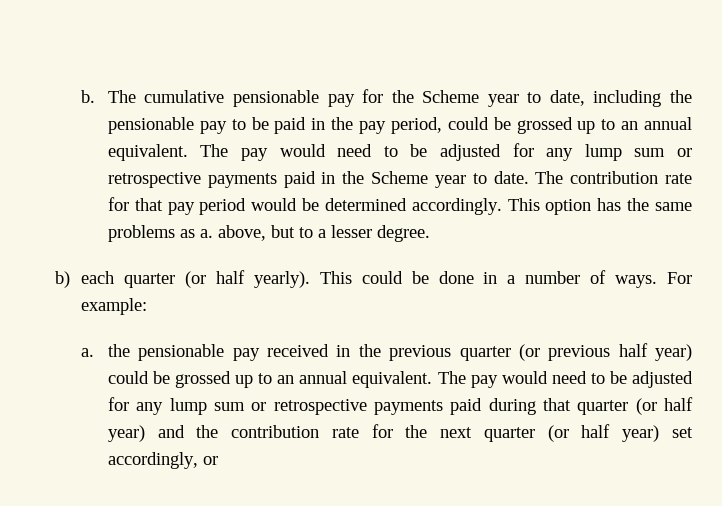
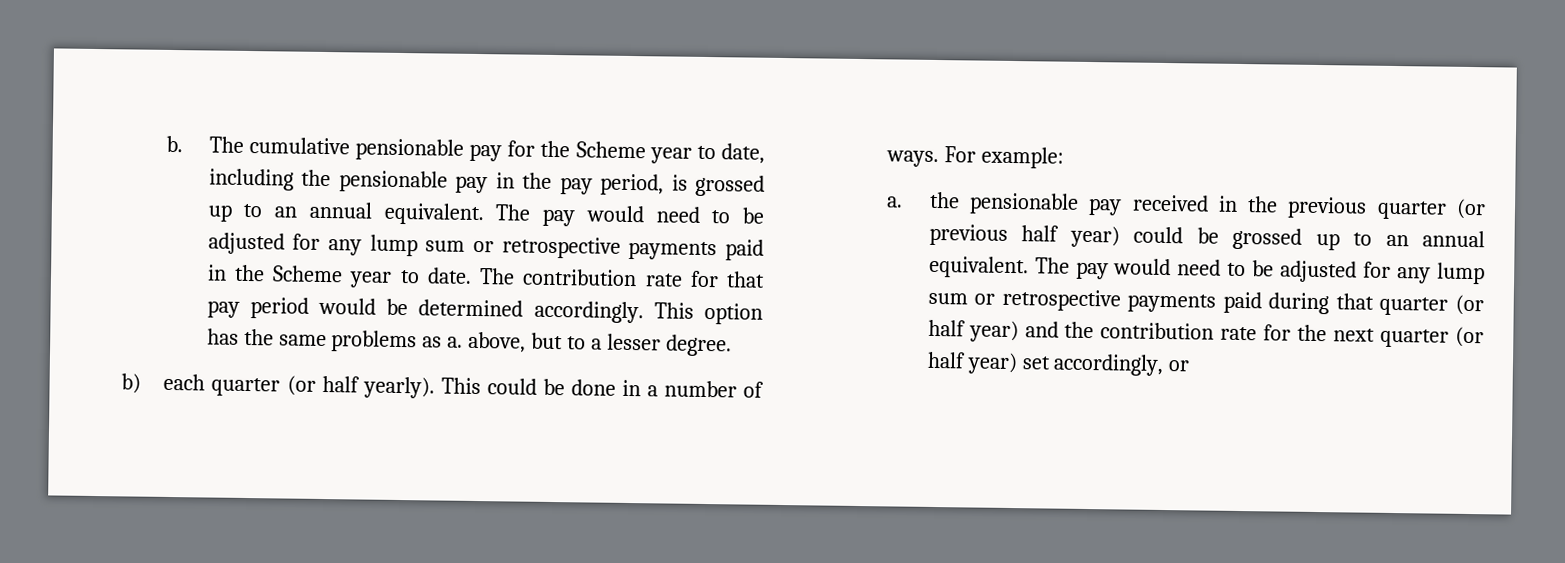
[231,117,307,134] to be paid -> (489, 184) none
[447,117,511,130] could be -> [671,174,688,191] is

